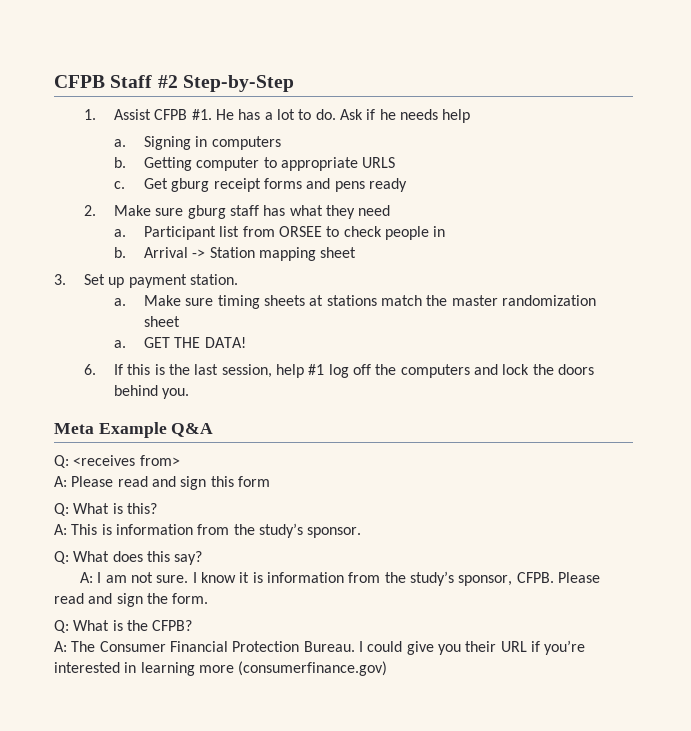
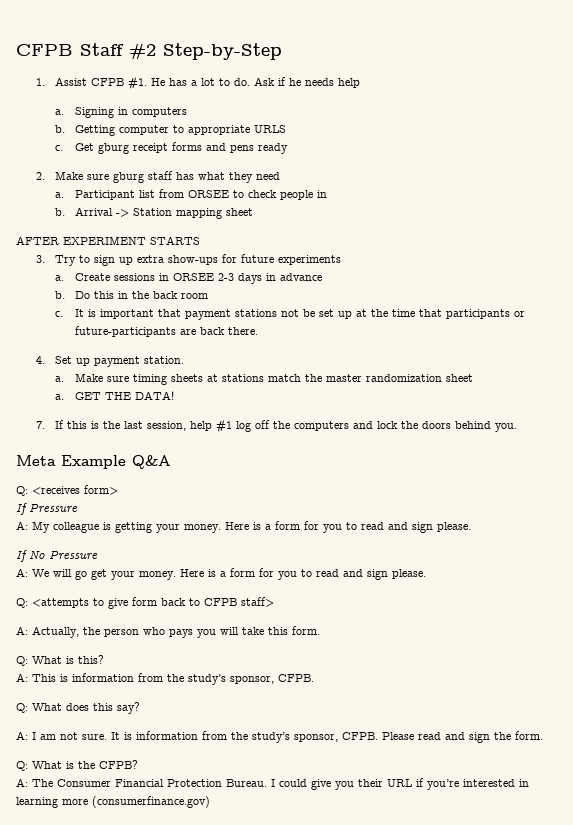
[54,274,66,285] 3. -> [16,236,200,245] [35,254,342,266] [55,273,322,284] [55,291,208,299] [55,309,525,320] [74,326,258,337] [35,356,45,364] AFTER EXPERIMENT STARTS // 3. Try to sign up extra show-ups for future experiments // a. Create sessions in ORSEE 2-3 days in advance // b. Do this in the back room // c. It is important that payment stations not be set up at the time that participants or future-participants are back there. // 4.
[84,364,97,375] 6. -> [35,421,45,429] 7.
[139,455,180,466] [54,476,270,490] from> // A: Please read and sign this form -> [84,485,118,495] [16,503,78,515] [16,521,471,533] [16,550,98,562] [16,568,426,580] [16,597,274,609] [16,626,320,638] form> // If Pressure // A: My colleague is getting your money. Here is a form for you to read and sign please. // If No Pressure // A: We will go get your money. Here is a form for you to read and sign please. // Q: <attempts to give form back to CFPB staff> // A: Actually, the person who pays you will take this form.
[307,527,362,538] sponsor. -> [230,674,314,684] sponsor, CFPB.
[192,572,250,583] I know it -> [111,732,120,740] It

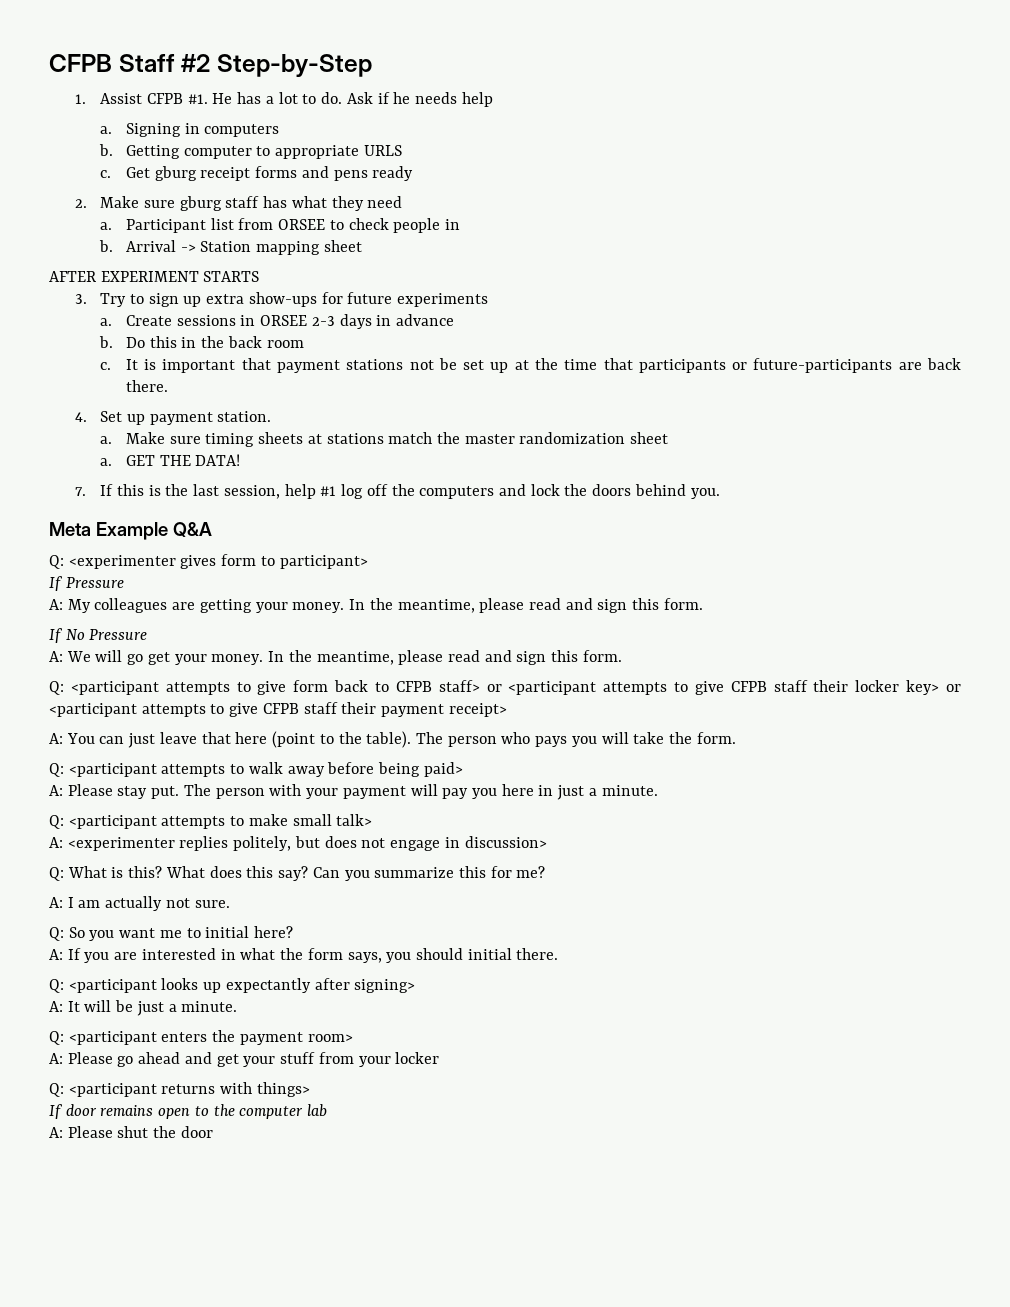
[32,485,118,495] <receives form> -> [68,554,368,569] <experimenter gives form to participant>
[53,522,111,533] colleague is -> [94,598,196,613] colleagues are
[225,521,471,533] Here is a form for you to read and sign please. -> [349,598,703,613] In the meantime, please read and sign this form.
[180,568,426,580] [16,598,89,608] Here is a form for you to read and sign please. // Q: <attempts -> [268,650,622,665] [49,681,230,695] In the meantime, please read and sign this form. // Q: <participant attempts
[16,626,100,638] // A: Actually, the -> [486,680,962,695] [49,702,507,717] [49,731,443,748] or <participant attempts to give CFPB staff their locker key> or <participant attempts to give CFPB staff their payment receipt> // A: You can just leave that here (point to the table). The
[268,626,320,635] [16,655,104,666] [16,673,314,685] [16,702,140,714] this form. // Q: What is this? // A: This is information from the study’s sponsor, CFPB. // Q: What does this say? -> [669,732,736,744] [49,762,463,777] [49,784,658,800] [49,814,373,829] [49,836,547,851] [49,866,546,881] the form. // Q: <participant attempts to walk away before being paid> // A: Please stay put. The person with your payment will pay you here in just a minute. // Q: <participant attempts to make small talk> // A: <experimenter replies politely, but does not engage in discussion> // Q: What is this? What does this say? Can you summarize this for me?
(56, 737) none -> [105,896,163,911] actually
[111,731,543,743] [16,760,138,771] [16,778,529,790] [16,796,210,808] It is information from the study’s sponsor, CFPB. Please read and sign the form. // Q: What is the CFPB? // A: The Consumer Financial Protection Bureau. I could give you their URL if you’re interested in learning more (consumerfinance.gov) -> [49,926,294,941] [49,948,559,963] [49,978,416,993] [49,1000,238,1016] [49,1030,353,1045] [49,1052,440,1067] [49,1082,310,1097] [49,1104,328,1119] [49,1126,213,1138] // Q: So you want me to initial here? // A: If you are interested in what the form says, you should initial there. // Q: <participant looks up expectantly after signing> // A: It will be just a minute. // Q: <participant enters the payment room> // A: Please go ahead and get your stuff from your locker // Q: <participant returns with things> // If door remains open to the computer lab // A: Please shut the door

